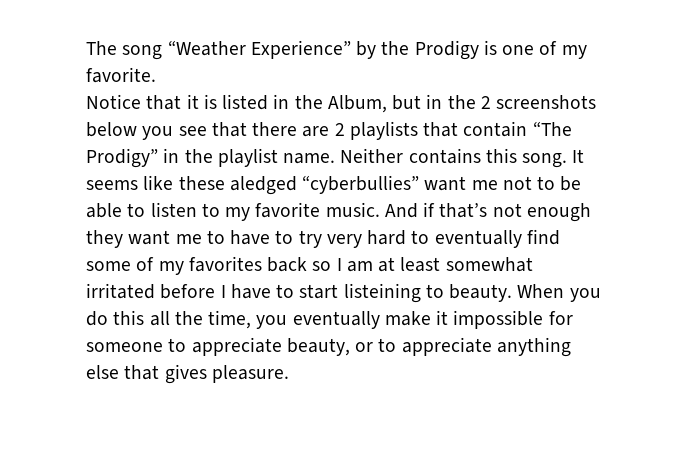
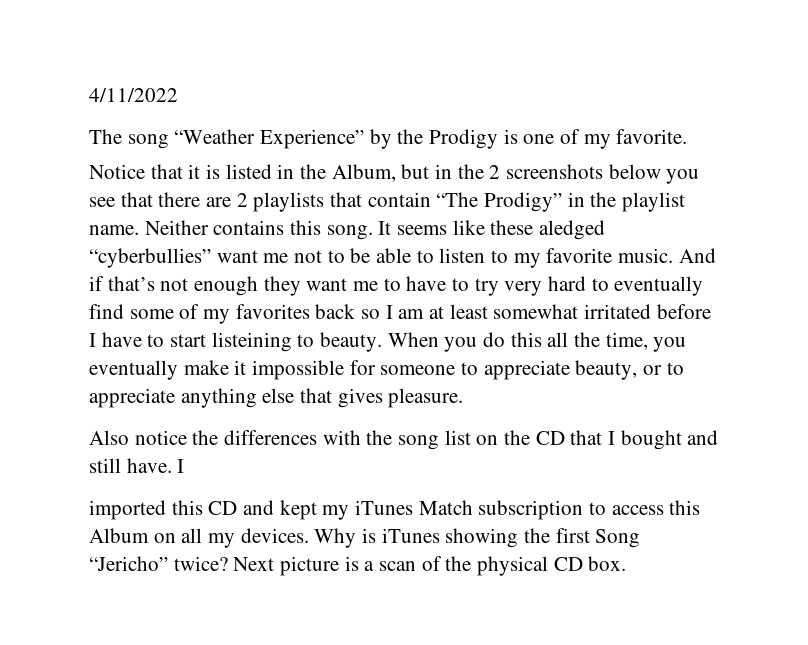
(86, 48) none -> [89,88,178,102] 4/11/2022 //
(289, 374) none -> [89,430,719,450] [89,458,185,473] [89,500,701,520] [89,528,641,548] [89,556,627,576] // Also notice the differences with the song list on the CD that I bought and still have. I // imported this CD and kept my iTunes Match subscription to access this Album on all my devices. Why is iTunes showing the first Song “Jericho” twice? Next picture is a scan of the physical CD box.

